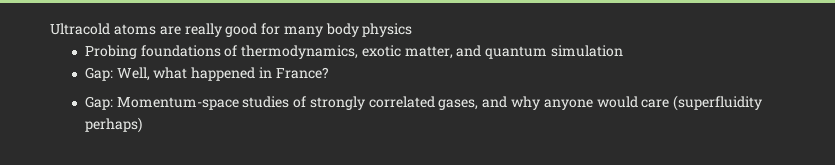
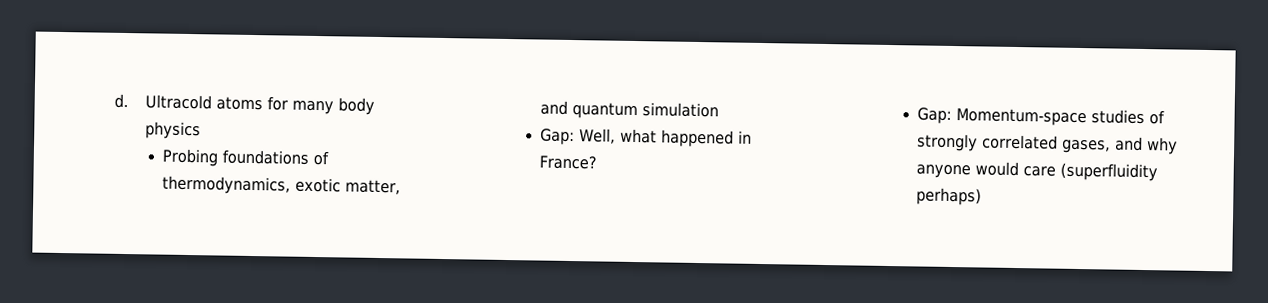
(50, 29) none -> [113,93,129,109] d.
[159,23,258,37] are really good -> (264, 103) none

